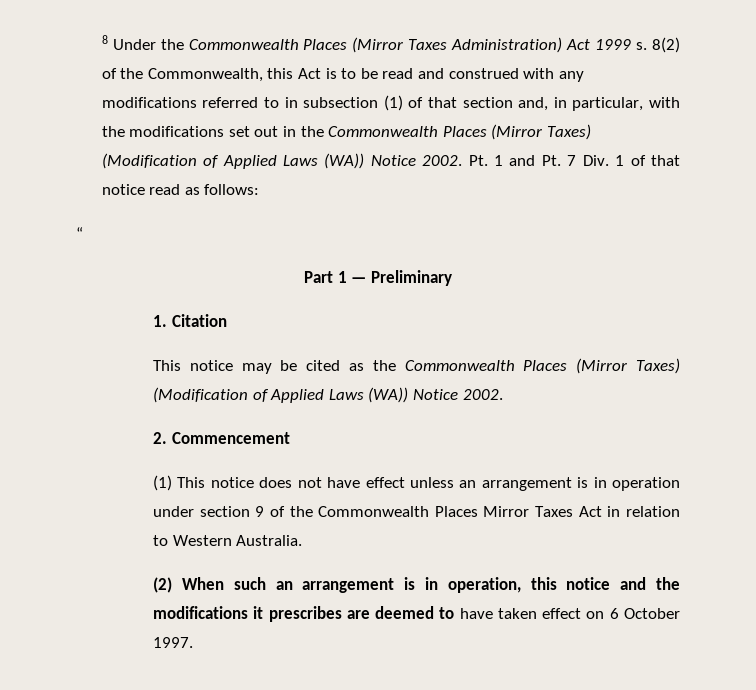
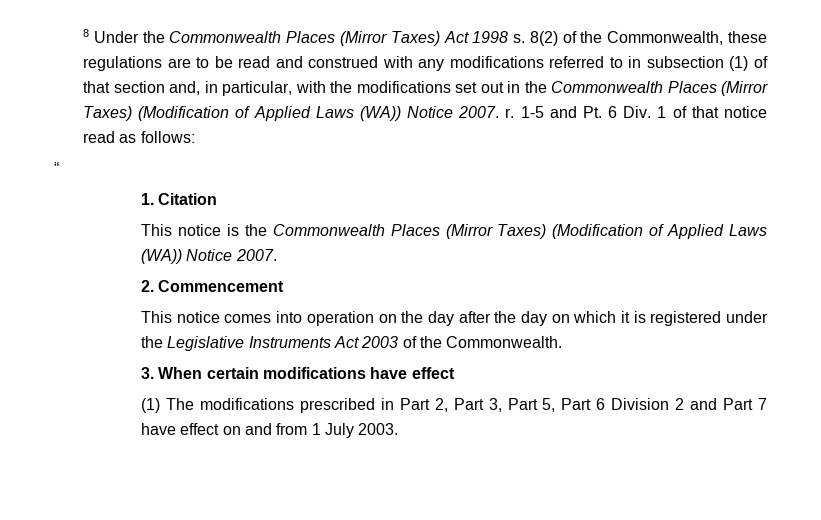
[408,37,632,53] Taxes Administration) Act 1999 -> [390,31,509,46] Taxes) Act 1998
[267,68,337,79] this Act is -> [728,31,768,43] [83,56,191,71] these regulations are
[422,155,504,166] 2002. Pt. 1 -> [458,106,544,118] 2007. r. 1-5
[567,155,577,166] 7 -> [608,106,618,118] 6
[304,270,452,286] // Part 1 — Preliminary -> (59, 168) none
[241,360,365,374] may be cited as -> [226,224,239,236] is
[462,389,503,400] 2002. -> [235,249,277,261] 2007.
[153,475,680,491] [153,506,680,517] [153,535,303,546] [153,577,680,593] [153,606,680,622] [153,637,194,648] (1) This notice does not have effect unless an arrangement is in operation under section 9 of the Commonwealth Places Mirror Taxes Act in relation to Western Australia. // (2) When such an arrangement is in operation, this notice and the modifications it prescribes are deemed to have taken effect on 6 October 1997. -> [141,311,768,326] [141,336,563,351] [141,367,455,379] [141,398,768,413] [141,423,399,438] This notice comes into operation on the day after the day on which it is registered under the Legislative Instruments Act 2003 of the Commonwealth. // 3. When certain modifications have effect // (1) The modifications prescribed in Part 2, Part 3, Part 5, Part 6 Division 2 and Part 7 have effect on and from 1 July 2003.

